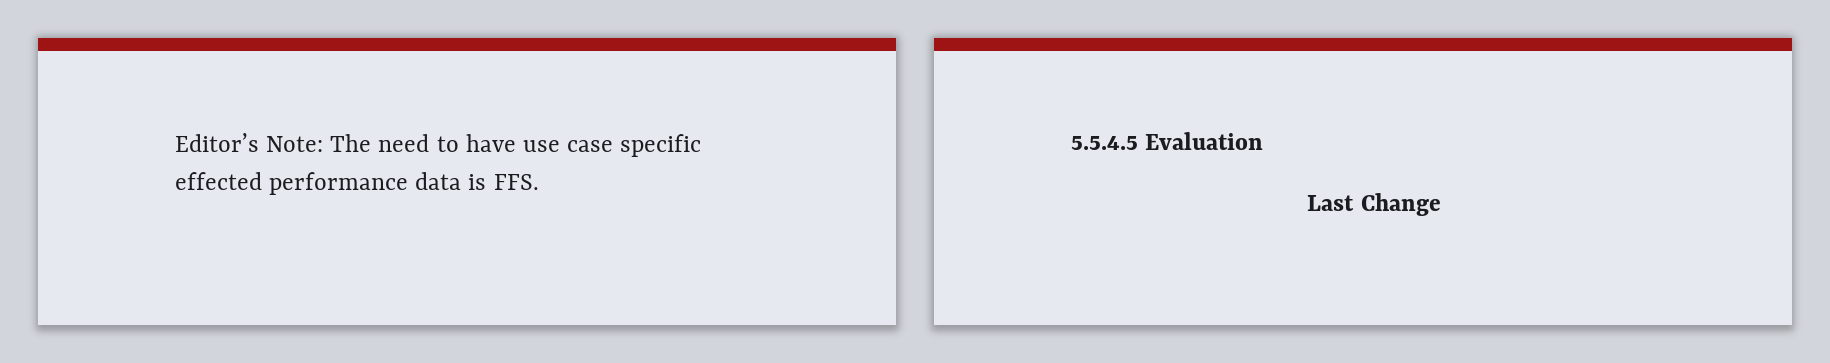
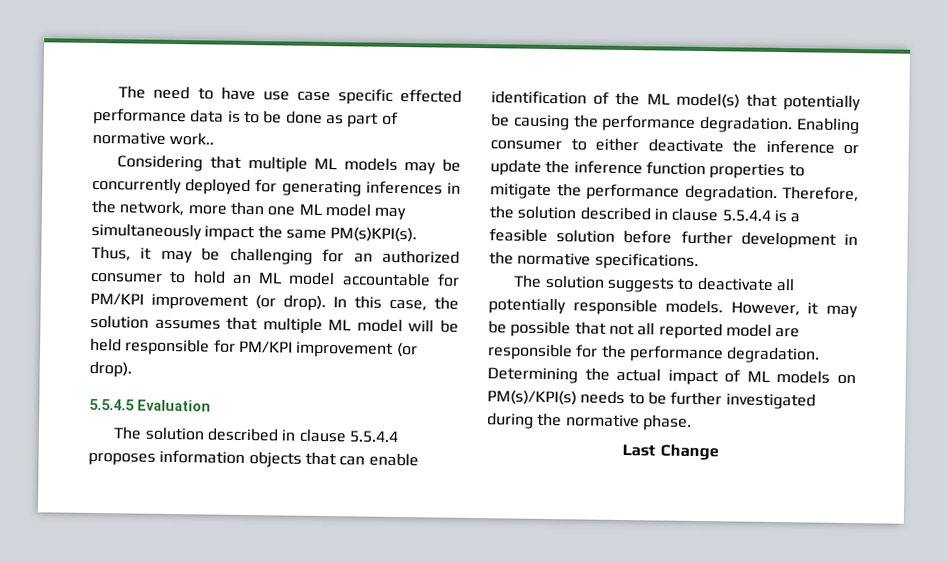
[175,133,324,152] Editor’s Note: -> (118, 92) none
[493,174,539,190] [1071,132,1264,150] FFS. // 5.5.4.5 Evaluation -> [243,110,399,128] [92,131,215,146] [117,154,461,175] [92,176,461,197] [91,199,407,221] [91,222,418,243] [91,245,460,265] [90,270,460,287] [90,292,459,312] [90,314,459,334] [90,337,418,358] [89,360,132,378] [89,398,211,412] [113,426,399,444] [88,449,419,468] [491,90,861,112] [491,113,860,135] [490,137,859,155] [490,159,805,180] [490,183,859,203] [489,205,801,223] [489,228,858,249] [489,251,699,270] [513,274,795,293] [488,297,858,319] [488,320,801,340] [487,343,821,364] [487,367,856,386] [487,390,816,410] [487,412,692,431] to be done as part of normative work.. // Considering that multiple ML models may be concurrently deployed for generating inferences in the network, more than one ML model may simultaneously impact the same PM(s)KPI(s). Thus, it may be challenging for an authorized consumer to hold an ML model accountable for PM/KPI improvement (or drop). In this case, the solution assumes that multiple ML model will be held responsible for PM/KPI improvement (or drop). // 5.5.4.5 Evaluation // The solution described in clause 5.5.4.4 proposes information objects that can enable identification of the ML model(s) that potentially be causing the performance degradation. Enabling consumer to either deactivate the inference or update the inference function properties to mitigate the performance degradation. Therefore, the solution described in clause 5.5.4.4 is a feasible solution before further development in the normative specifications. // The solution suggests to deactivate all potentially responsible models. However, it may be possible that not all reported model are responsible for the performance degradation. Determining the actual impact of ML models on PM(s)/KPI(s) needs to be further investigated during the normative phase.

